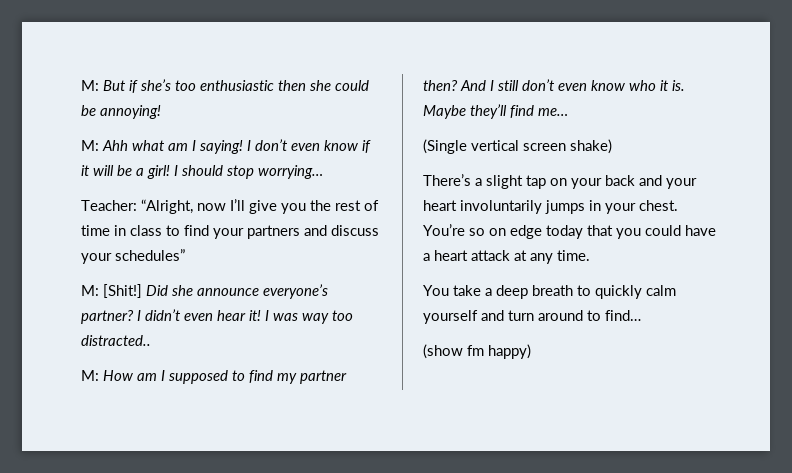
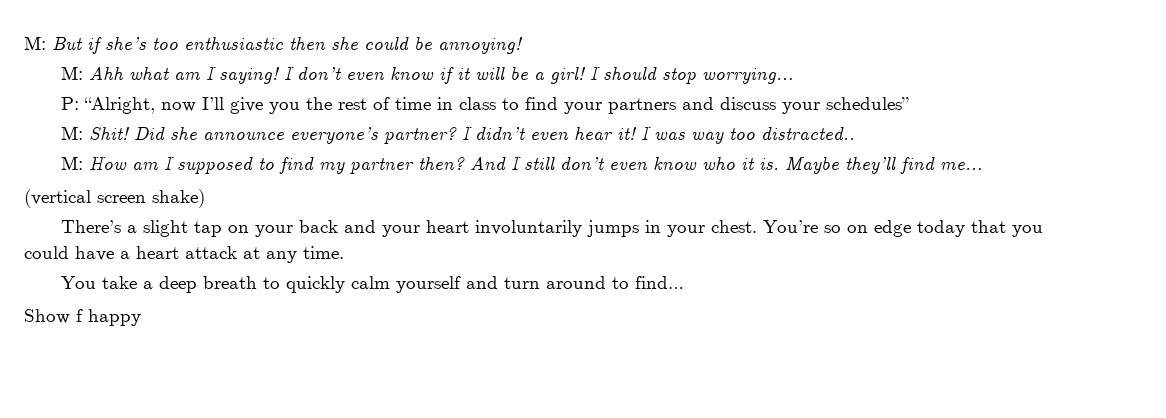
[81,200,137,211] Teacher: -> [60,97,79,110] P:
[103,284,142,298] [Shit!] -> [88,127,130,140] Shit!
[423,139,519,154] (Single vertical -> [24,189,91,208] (vertical
[423,344,531,359] (show fm happy) -> [24,309,141,326] Show f happy

